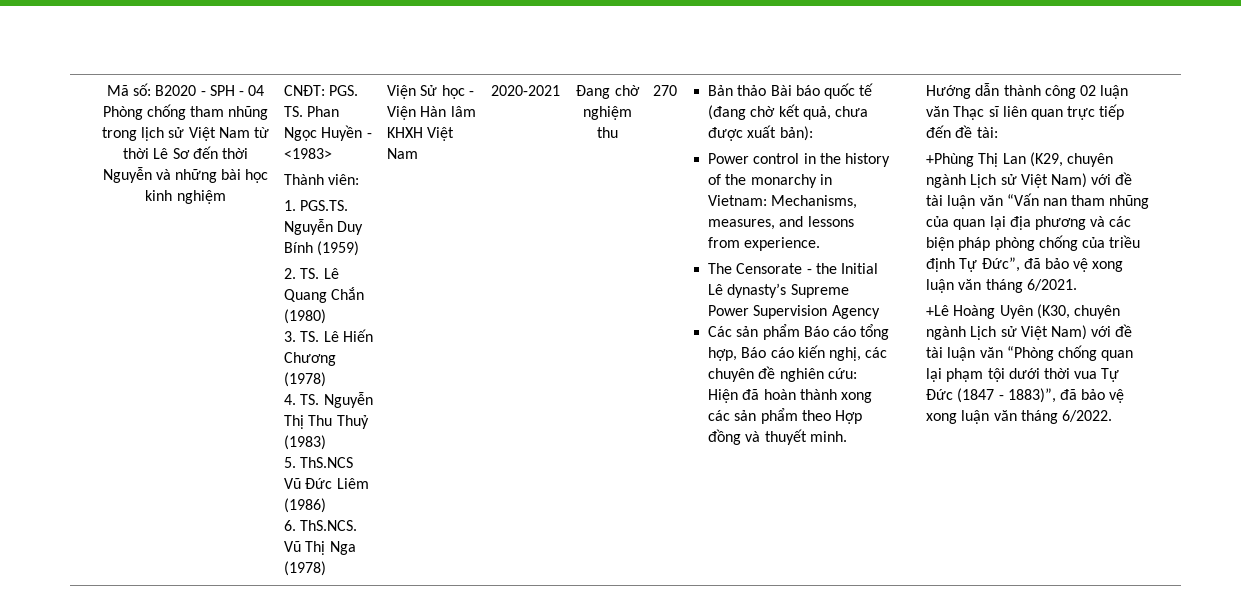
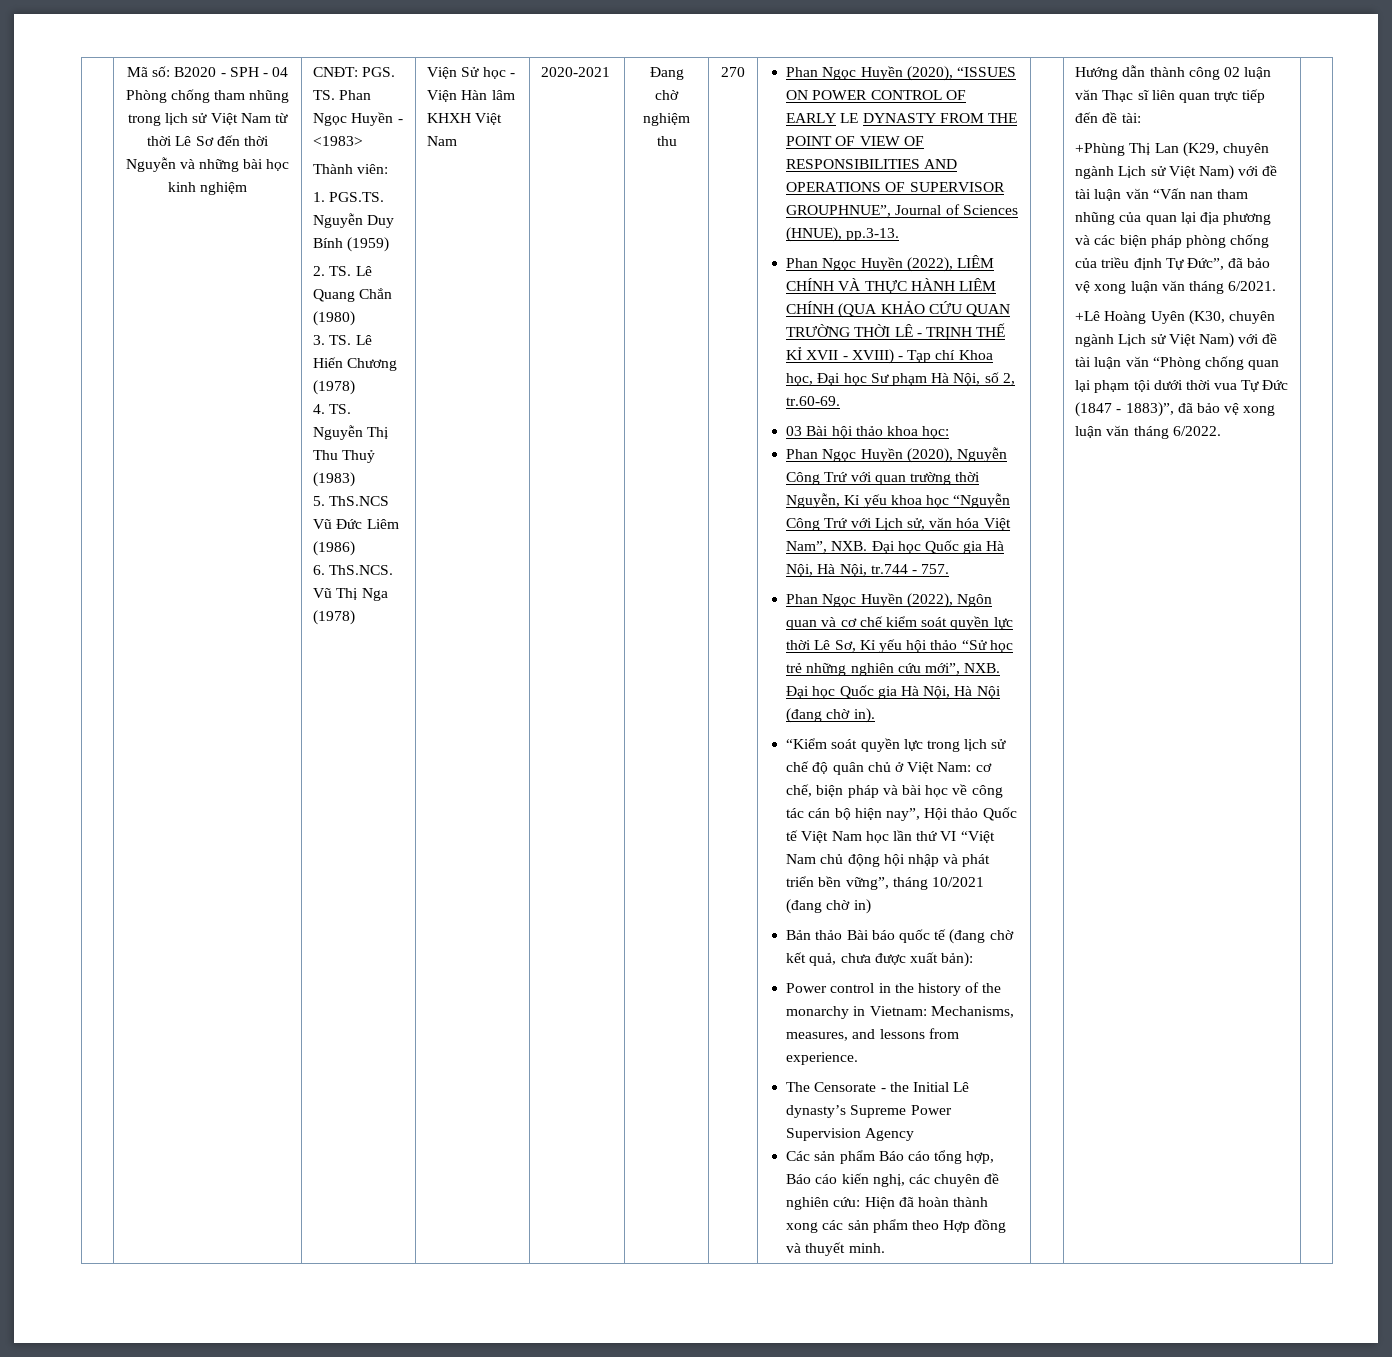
(677, 90) none -> [786,66,1016,81] [786,90,966,100] [786,113,1017,123] [786,136,924,146] [786,159,958,169] [786,182,1005,192] [786,204,1018,217] [786,227,900,242] [786,255,994,272] [786,278,996,293] [786,301,1010,318] [786,323,1006,339] [786,347,993,364] [786,372,1015,386] [786,396,841,406] [786,426,950,438] [786,447,1007,463] [786,472,981,485] [786,493,1011,508] [786,517,1011,531] [786,540,1005,554] [786,564,950,576] [786,593,992,608] [786,616,1013,630] [786,639,1013,653] [786,663,1001,676] [786,685,1001,699] [786,708,875,723] [786,738,1007,752] [786,761,992,775] [786,784,1003,798] [786,807,1017,821] [786,830,995,843] [786,854,991,867] [786,876,984,890] [786,899,871,914] Phan Ngọc Huyền (2020), “ISSUES ON POWER CONTROL OF EARLY LE DYNASTY FROM THE POINT OF VIEW OF RESPONSIBILITIES AND OPERATIONS OF SUPERVISOR GROUPHNUE”, Journal of Sciences (HNUE), pp.3-13. // Phan Ngọc Huyền (2022), LIÊM CHÍNH VÀ THỰC HÀNH LIÊM CHÍNH (QUA KHẢO CỨU QUAN TRƯỜNG THỜI LÊ - TRỊNH THẾ KỈ XVII - XVIII) - Tạp chí Khoa học, Đại học Sư phạm Hà Nội, số 2, tr.60-69. // 03 Bài hội thảo khoa học: // Phan Ngọc Huyền (2020), Nguyễn Công Trứ với quan trường thời Nguyễn, Kỉ yếu khoa học “Nguyễn Công Trứ với Lịch sử, văn hóa Việt Nam”, NXB. Đại học Quốc gia Hà Nội, Hà Nội, tr.744 - 757. // Phan Ngọc Huyền (2022), Ngôn quan và cơ chế kiểm soát quyền lực thời Lê Sơ, Kỉ yếu hội thảo “Sử học trẻ những nghiên cứu mới”, NXB. Đại học Quốc gia Hà Nội, Hà Nội (đang chờ in). // “Kiểm soát quyền lực trong lịch sử chế độ quân chủ ở Việt Nam: cơ chế, biện pháp và bài học về công tác cán bộ hiện nay”, Hội thảo Quốc tế Việt Nam học lần thứ VI “Việt Nam chủ động hội nhập và phát triển bền vững”, tháng 10/2021 (đang chờ in) //

